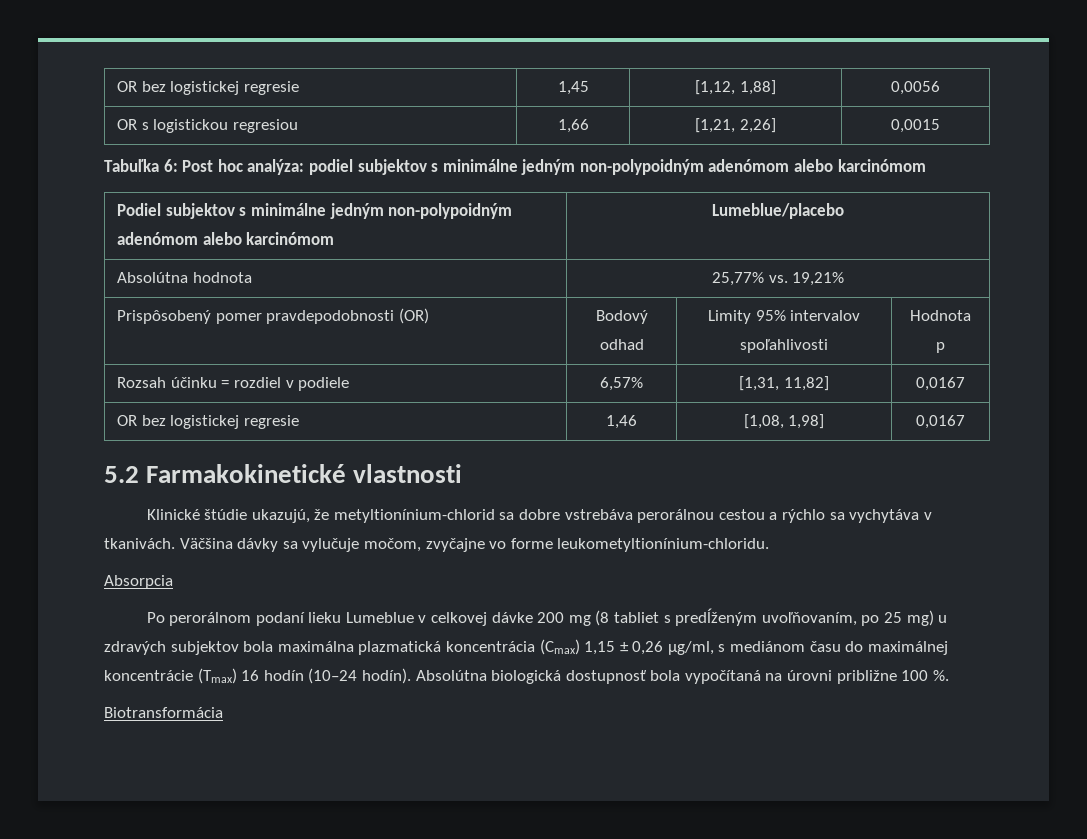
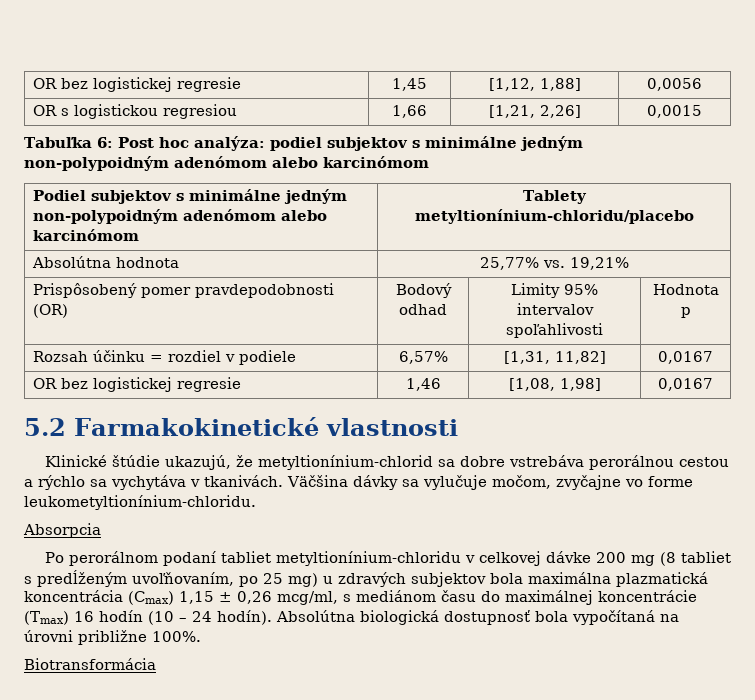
[712,203,844,219] Lumeblue/placebo -> [522,190,587,204] [414,209,694,224] Tablety metyltionínium-chloridu/placebo
[308,612,414,623] lieku Lumeblue -> [220,551,461,566] tabliet metyltionínium-chloridu
[667,641,714,655] μg/ml, -> [277,591,338,605] mcg/ml,
[308,668,358,684] (10–24 -> [148,611,212,625] (10 – 24
[901,670,949,681] 100 %. -> [152,631,201,642] 100%.

